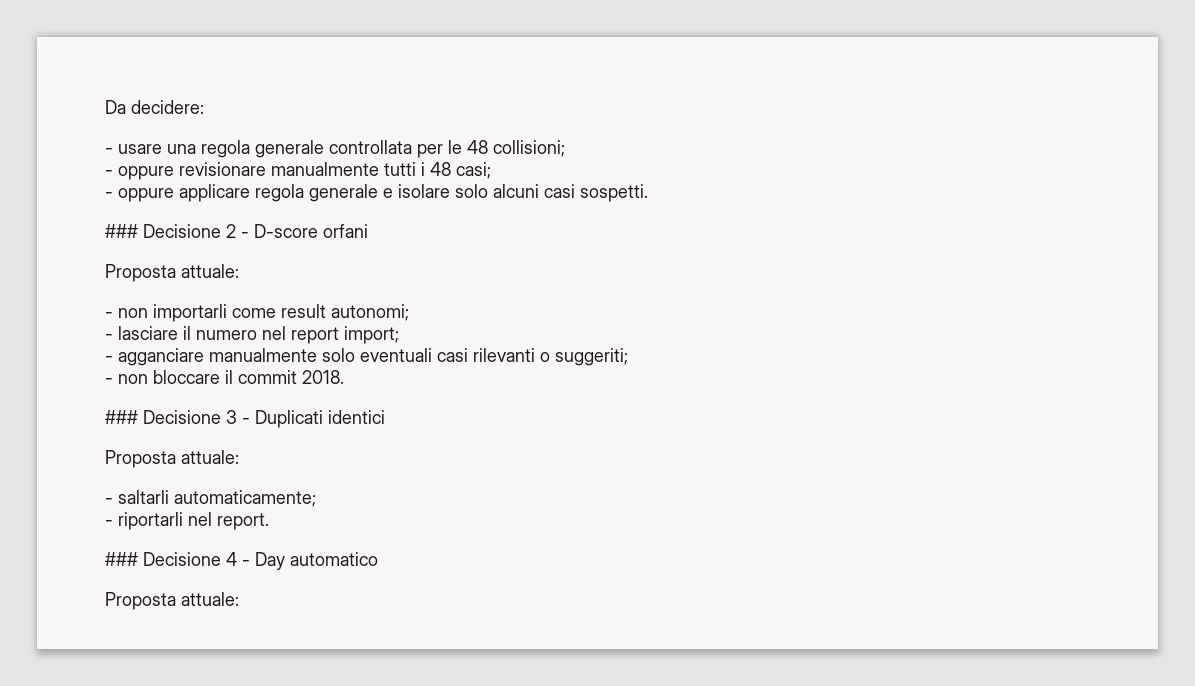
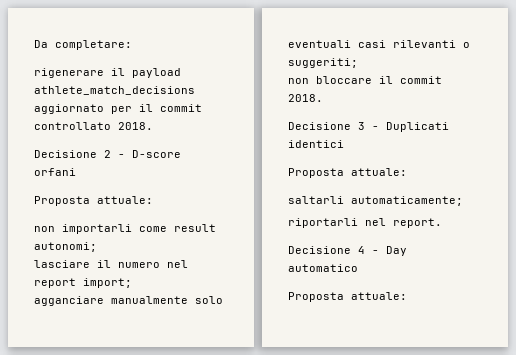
[131,100,204,114] [105,140,565,158] [105,162,491,180] [105,184,648,202] [105,224,138,238] decidere: // - usare una regola generale controllata per le 48 collisioni; // - oppure revisionare manualmente tutti i 48 casi; // - oppure applicare regola generale e isolare solo alcuni casi sospetti. // ### -> [55,40,132,50] [34,68,181,78] [34,86,195,95] [34,104,202,114] [34,122,153,130] completare: // rigenerare il payload athlete_match_decisions aggiornato per il commit controllato 2018. //
[105,312,113,318] - -> (153, 200) none
[105,334,113,340] - -> (97, 247) none
[105,356,113,362] - -> (132, 283) none
[105,378,113,384] - -> (358, 63) none
[105,410,138,424] ### -> (323, 98) none
[105,498,113,504] - -> (407, 172) none
[105,520,113,526] - -> (463, 201) none
[105,552,138,566] ### -> (442, 223) none

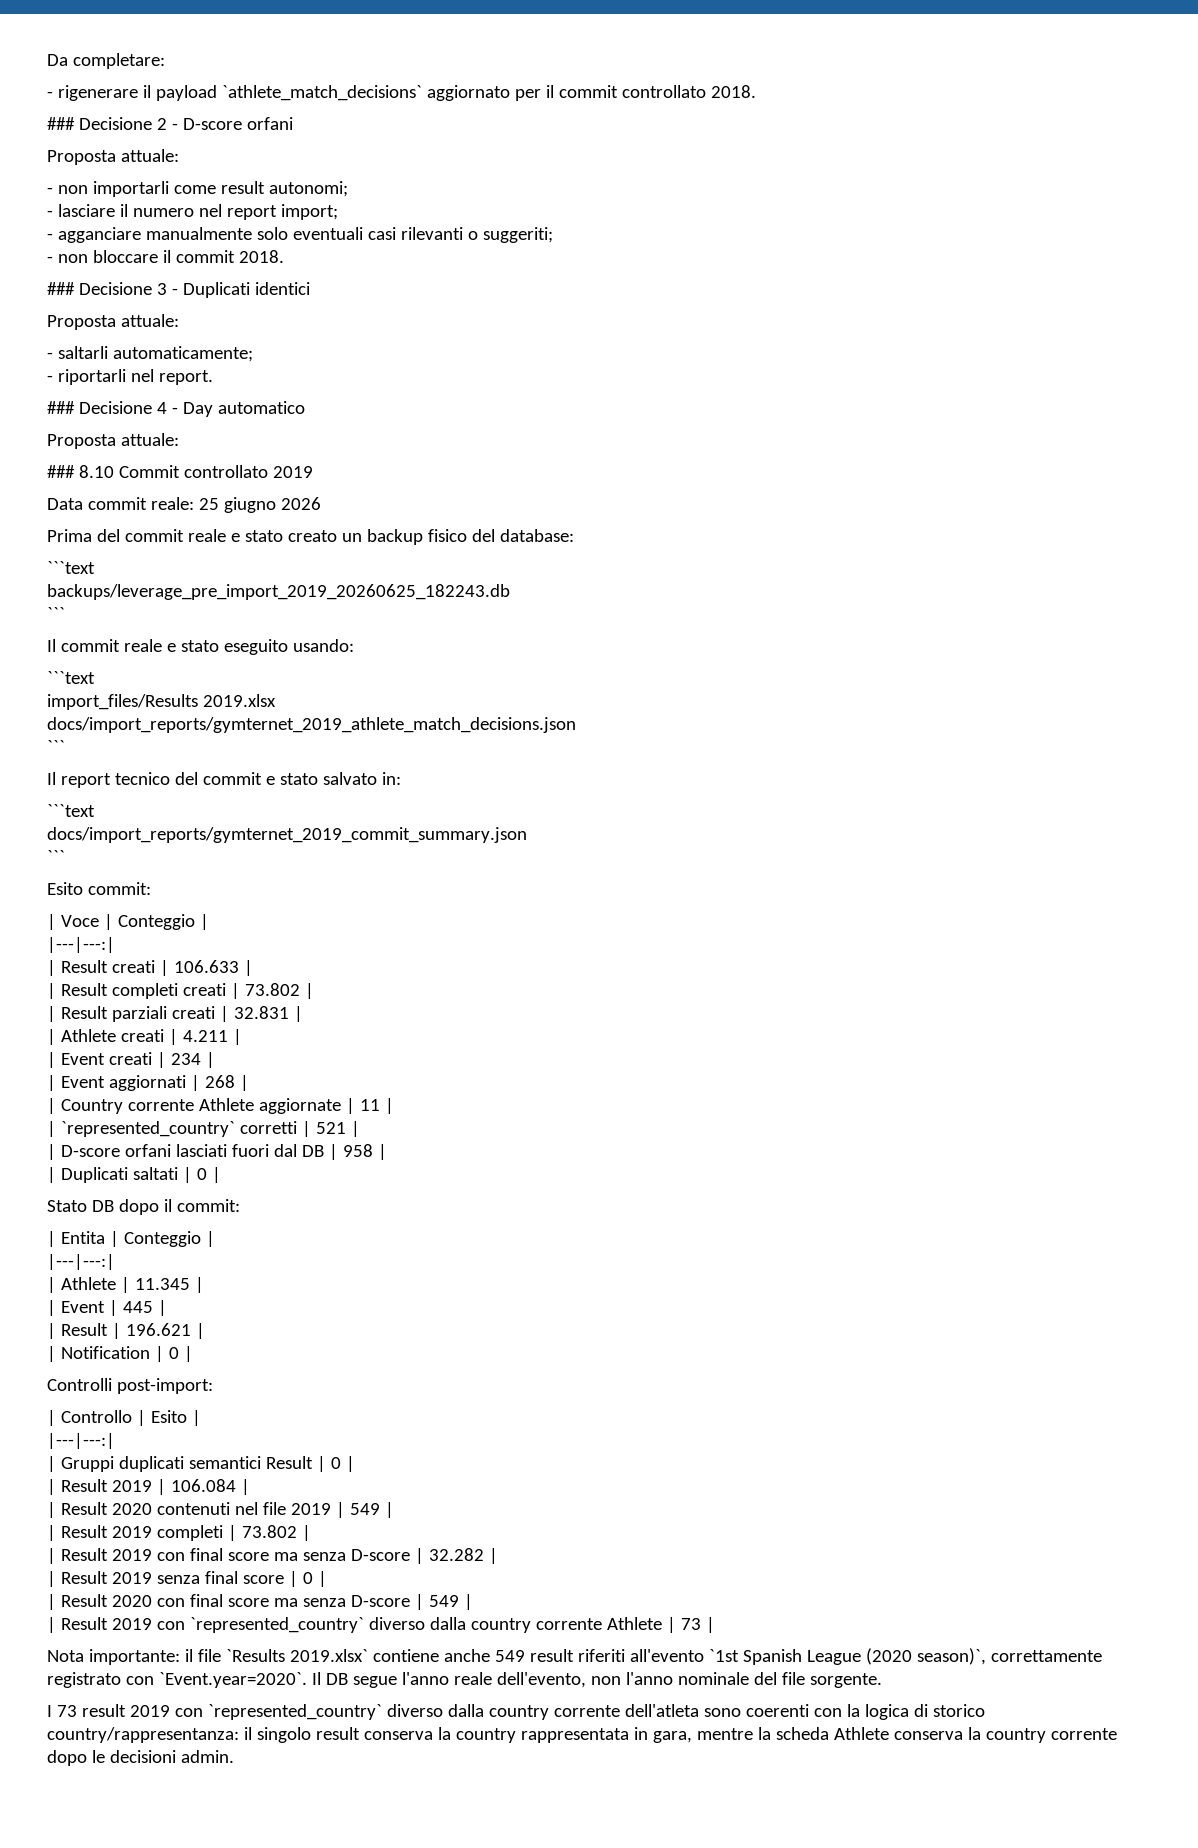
(132, 45) none -> [47,91,53,98] -
[34,86,195,95] athlete_match_decisions -> [221,85,422,101] `athlete_match_decisions`
(153, 126) none -> [47,117,75,130] ###
(153, 200) none -> [47,187,53,194] -
(97, 247) none -> [47,210,53,217] -
(132, 283) none -> [47,233,53,240] -
(358, 63) none -> [47,256,53,263] -
(323, 98) none -> [47,282,75,295] ###
(407, 172) none -> [47,352,53,359] -
(463, 201) none -> [47,375,53,382] -
(442, 223) none -> [47,401,75,414] ###
(407, 296) none -> [47,465,313,478] [47,497,321,513] [47,529,574,545] [47,561,95,574] [47,584,510,600] [47,607,65,620] [47,639,354,655] [47,671,95,684] [47,694,276,710] [47,717,576,733] [47,740,65,753] [47,772,401,788] [47,804,95,817] [47,827,527,843] [47,850,65,863] [47,882,151,895] [47,914,209,930] [47,937,115,953] [47,960,253,976] [47,983,314,999] [47,1006,303,1022] [47,1029,242,1045] [47,1052,215,1068] [47,1075,249,1091] [47,1098,394,1114] [47,1121,360,1137] [47,1144,387,1160] [47,1167,221,1183] [47,1199,240,1215] [47,1231,215,1247] [47,1254,115,1270] [47,1277,204,1293] [47,1300,167,1316] [47,1323,205,1339] [47,1346,193,1362] [47,1378,213,1394] [47,1410,201,1426] [47,1433,115,1449] [47,1456,355,1472] [47,1479,250,1495] [47,1502,394,1518] [47,1525,311,1541] [47,1548,498,1564] [47,1571,327,1587] [47,1594,473,1610] [47,1617,715,1633] [47,1648,1102,1665] [47,1672,882,1688] [47,1704,985,1720] [47,1727,1117,1743] [47,1750,234,1766] // ### 8.10 Commit controllato 2019 // Data commit reale: 25 giugno 2026 // Prima del commit reale e stato creato un backup fisico del database: // ```text // backups/leverage_pre_import_2019_20260625_182243.db // ``` // Il commit reale e stato eseguito usando: // ```text // import_files/Results 2019.xlsx // docs/import_reports/gymternet_2019_athlete_match_decisions.json // ``` // Il report tecnico del commit e stato salvato in: // ```text // docs/import_reports/gymternet_2019_commit_summary.json // ``` // Esito commit: // | Voce | Conteggio | // |---|---:| // | Result creati | 106.633 | // | Result completi creati | 73.802 | // | Result parziali creati | 32.831 | // | Athlete creati | 4.211 | // | Event creati | 234 | // | Event aggiornati | 268 | // | Country corrente Athlete aggiornate | 11 | // | `represented_country` corretti | 521 | // | D-score orfani lasciati fuori dal DB | 958 | // | Duplicati saltati | 0 | // Stato DB dopo il commit: // | Entita | Conteggio | // |---|---:| // | Athlete | 11.345 | // | Event | 445 | // | Result | 196.621 | // | Notification | 0 | // Controlli post-import: // | Controllo | Esito | // |---|---:| // | Gruppi duplicati semantici Result | 0 | // | Result 2019 | 106.084 | // | Result 2020 contenuti nel file 2019 | 549 | // | Result 2019 completi | 73.802 | // | Result 2019 con final score ma senza D-score | 32.282 | // | Result 2019 senza final score | 0 | // | Result 2020 con final score ma senza D-score | 549 | // | Result 2019 con `represented_country` diverso dalla country corrente Athlete | 73 | // Nota importante: il file `Results 2019.xlsx` contiene anche 549 result riferiti all'evento `1st Spanish League (2020 season)`, correttamente registrato con `Event.year=2020`. Il DB segue l'anno reale dell'evento, non l'anno nominale del file sorgente. // I 73 result 2019 con `represented_country` diverso dalla country corrente dell'atleta sono coerenti con la logica di storico country/rappresentanza: il singolo result conserva la country rappresentata in gara, mentre la scheda Athlete conserva la country corrente dopo le decisioni admin.

